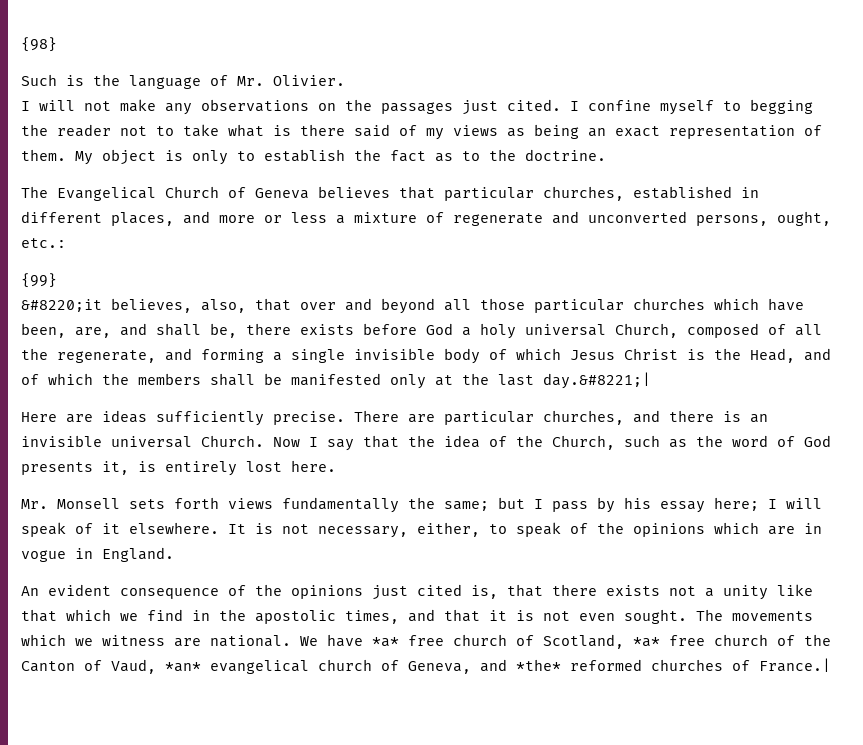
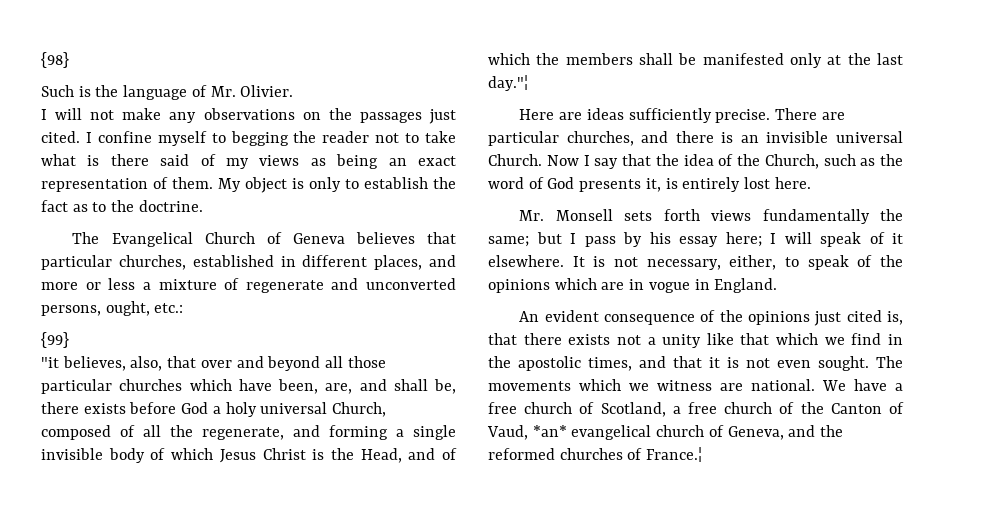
[21,299,102,312] &#8220;it -> [41,357,59,368] "it
[543,372,651,389] day.&#8221;| -> [488,75,528,91] day."¦
[372,637,399,647] *a* -> [895,383,903,391] a
[633,637,660,647] *a* -> [672,406,681,414] a
[516,659,561,671] *the* -> [820,425,844,437] the
[759,658,831,672] France.| -> [646,447,703,462] France.¦

